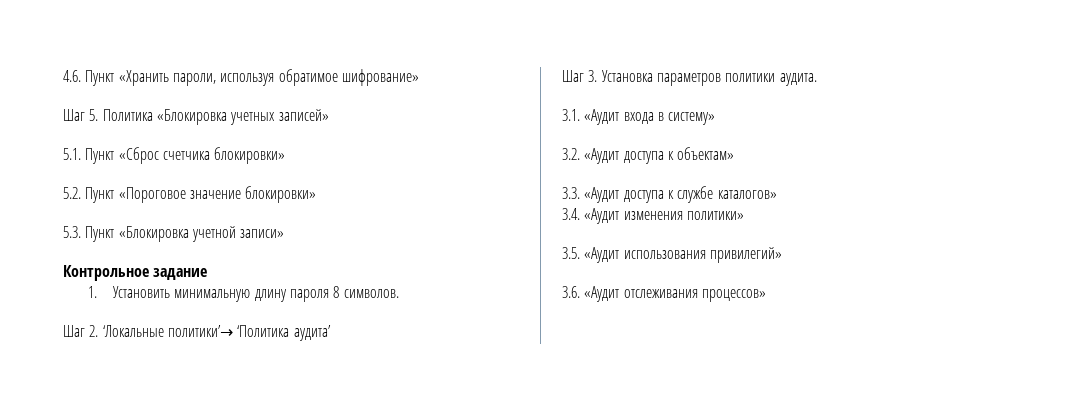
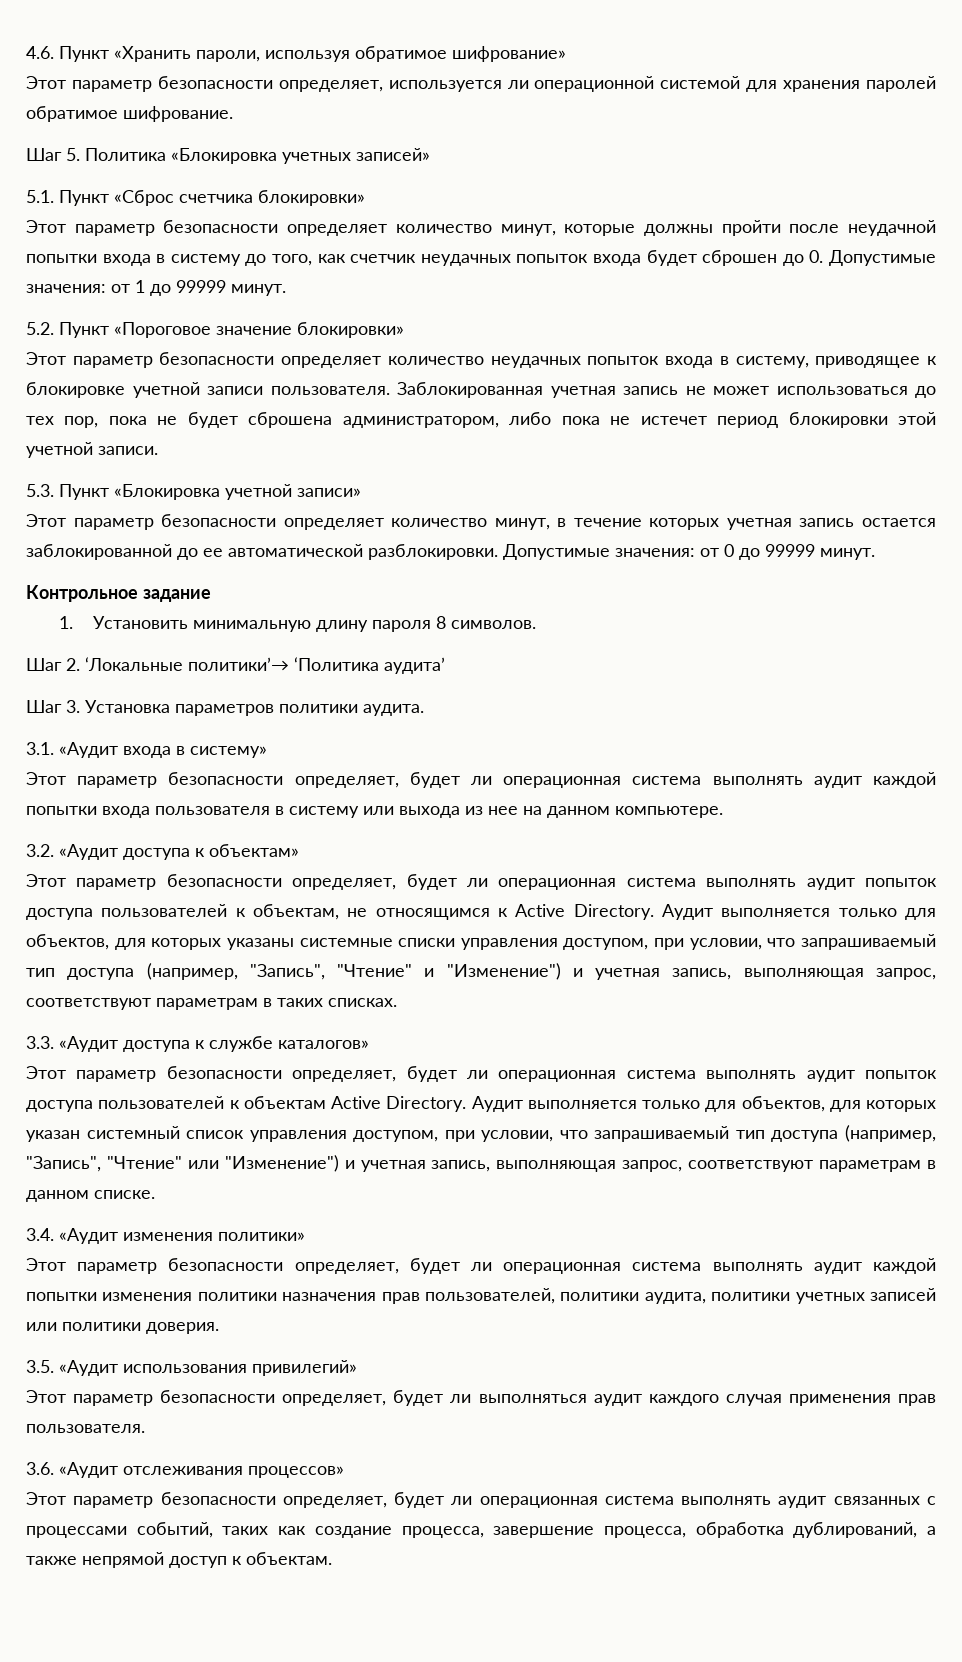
(419, 77) none -> [26,76,936,92] [26,106,233,122] // Этот параметр безопасности определяет, используется ли операционной системой для хранения паролей обратимое шифрование.
(286, 155) none -> [26,220,937,236] [26,250,937,266] [26,280,286,296] // Этот параметр безопасности определяет количество минут, которые должны пройти после неудачной попытки входа в систему до того, как счетчик неудачных попыток входа будет сброшен до 0. Допустимые значения: от 1 до 99999 минут.
(317, 194) none -> [26,352,938,368] [26,382,936,398] [26,412,936,428] [26,442,158,458] // Этот параметр безопасности определяет количество неудачных попыток входа в систему, приводящее к блокировке учетной записи пользователя. Заблокированная учетная запись не может использоваться до тех пор, пока не будет сброшена администратором, либо пока не истечет период блокировки этой учетной записи.
(285, 233) none -> [26,514,936,530] [26,544,875,560] // Этот параметр безопасности определяет количество минут, в течение которых учетная запись остается заблокированной до ее автоматической разблокировки. Допустимые значения: от 0 до 99999 минут.
(716, 118) none -> [26,772,937,788] [26,806,723,818] // Этот параметр безопасности определяет, будет ли операционная система выполнять аудит каждой попытки входа пользователя в систему или выхода из нее на данном компьютере.
(735, 153) none -> [26,874,937,890] [26,904,937,920] [26,934,936,950] [26,963,936,980] [26,998,397,1010] // Этот параметр безопасности определяет, будет ли операционная система выполнять аудит попыток доступа пользователей к объектам, не относящимся к Active Directory. Аудит выполняется только для объектов, для которых указаны системные списки управления доступом, при условии, что запрашиваемый тип доступа (например, "Запись", "Чтение" и "Изменение") и учетная запись, выполняющая запрос, соответствуют параметрам в таких списках.
[562,208,744,224] [562,247,782,263] [562,286,766,302] 3.4. «Аудит изменения политики» // 3.5. «Аудит использования привилегий» // 3.6. «Аудит отслеживания процессов» -> [26,1066,937,1082] [26,1096,936,1112] [26,1125,936,1142] [26,1155,936,1172] [26,1190,155,1202] [26,1228,305,1244] [26,1258,937,1274] [26,1288,936,1304] [26,1322,219,1334] [26,1360,357,1376] [26,1390,937,1406] [26,1424,145,1433] [26,1462,344,1478] [26,1492,936,1508] [26,1522,937,1538] [26,1552,332,1568] Этот параметр безопасности определяет, будет ли операционная система выполнять аудит попыток доступа пользователей к объектам Active Directory. Аудит выполняется только для объектов, для которых указан системный список управления доступом, при условии, что запрашиваемый тип доступа (например, "Запись", "Чтение" или "Изменение") и учетная запись, выполняющая запрос, соответствуют параметрам в данном списке. // 3.4. «Аудит изменения политики» // Этот параметр безопасности определяет, будет ли операционная система выполнять аудит каждой попытки изменения политики назначения прав пользователей, политики аудита, политики учетных записей или политики доверия. // 3.5. «Аудит использования привилегий» // Этот параметр безопасности определяет, будет ли выполняться аудит каждого случая применения прав пользователя. // 3.6. «Аудит отслеживания процессов» // Этот параметр безопасности определяет, будет ли операционная система выполнять аудит связанных с процессами событий, таких как создание процесса, завершение процесса, обработка дублирований, а также непрямой доступ к объектам.

